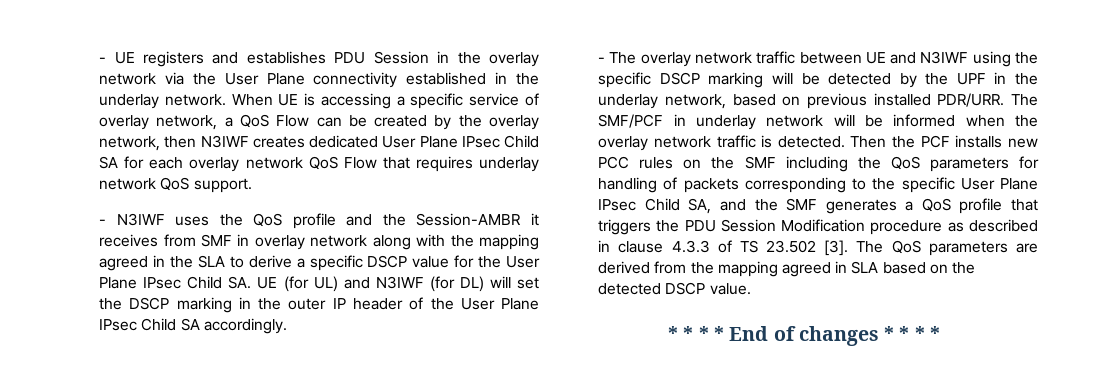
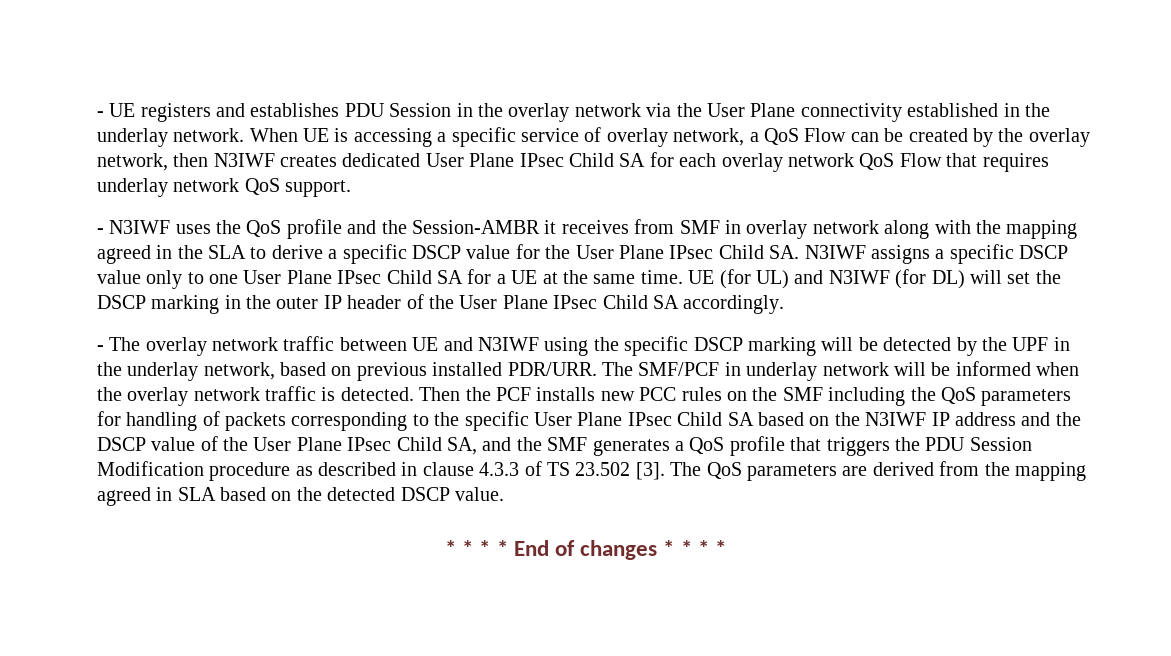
(252, 282) none -> [804,244,1069,264] [96,269,683,289] N3IWF assigns a specific DSCP value only to one User Plane IPsec Child SA for a UE at the same time.
(680, 204) none -> [727,412,1081,426] [96,436,442,451] SA based on the N3IWF IP address and the DSCP value of the User Plane IPsec Child

